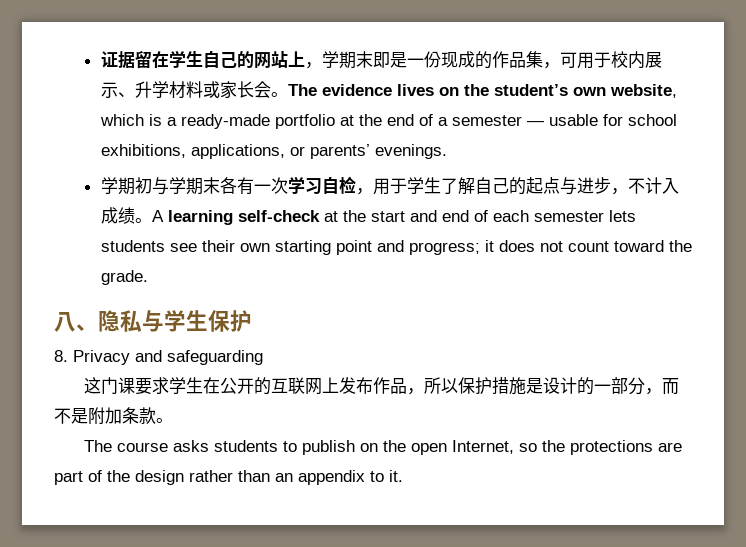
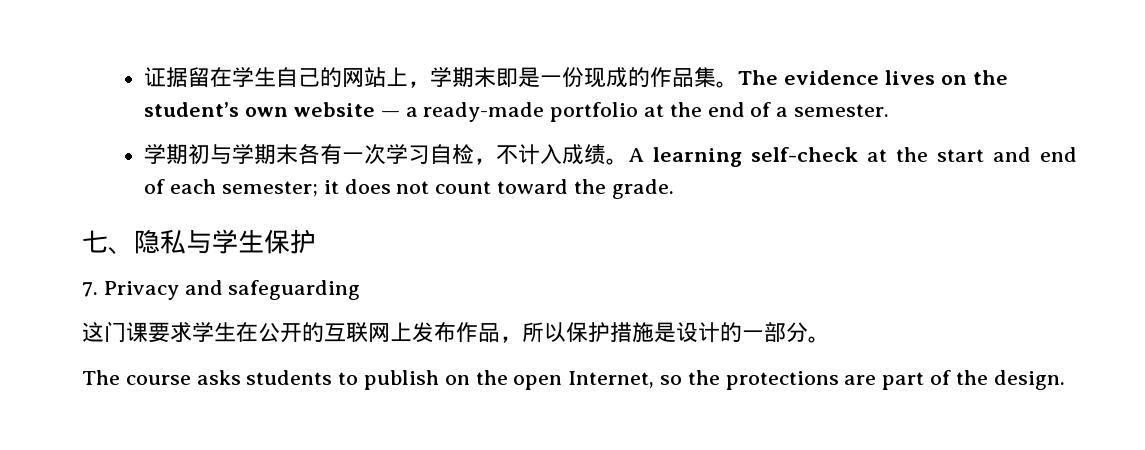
[542,51,662,69] [100,81,271,99] ，可用于校内展示、升学材料或家长会 -> (717, 77) none
[609,84,677,98] [99,114,162,126] website, which is -> [294,102,400,117] website —
[451,114,677,126] [100,144,447,159] semester — usable for school exhibitions, applications, or parents’ evenings. -> [794,104,890,117] semester.
[372,177,628,195] 用于学生了解自己的起点与进步， -> (497, 161) none
[533,210,636,222] [100,240,480,255] semester lets students see their own starting point and progress; -> [222,181,319,197] semester;
[54,312,76,332] 八 -> [82,230,108,253] 七
[54,350,68,362] 8. -> [82,282,98,297] 7.
[645,378,680,395] [54,407,156,425] ，而不是附加条款 -> (808, 332) none
[135,470,403,485] design rather than an appendix to it. -> [993,370,1065,390] design.

